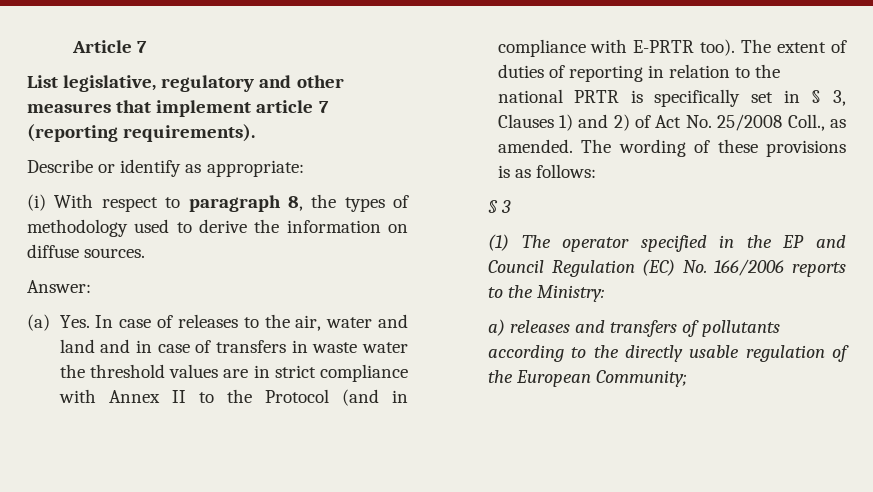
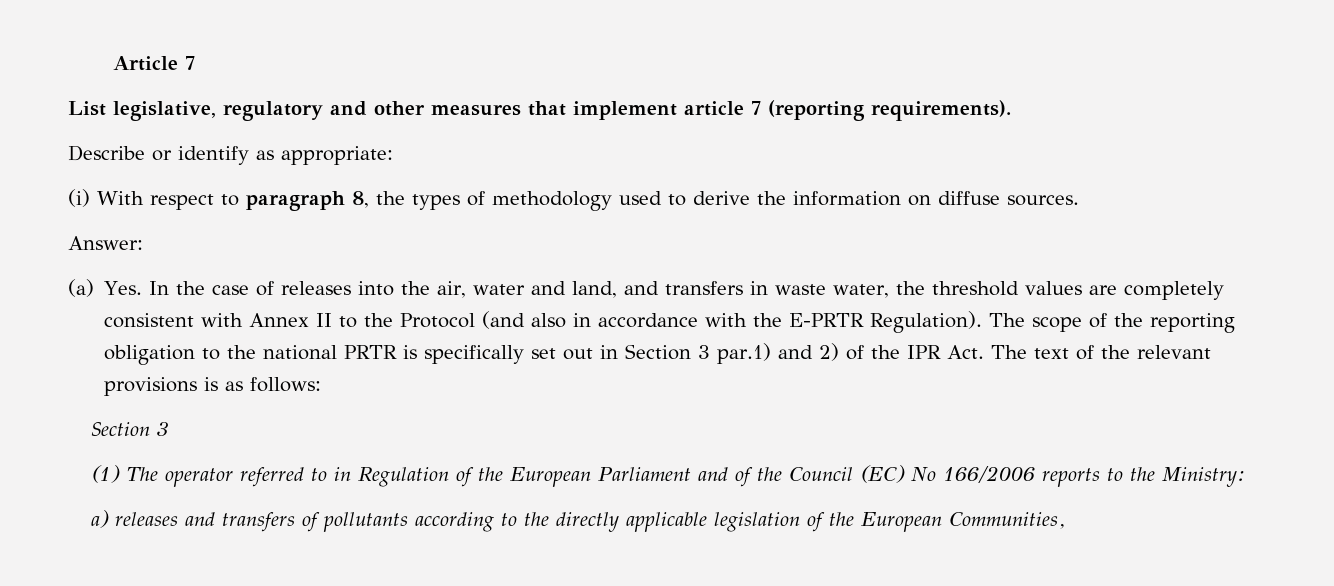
(114, 321) none -> [176,281,206,295] the
[243,317,259,328] to -> [358,281,395,296] into
[59,339,212,353] land and in case of -> [572,281,660,298] land, and
[362,342,408,353] water -> [833,284,890,298] water,
[253,364,408,382] in strict compliance -> [1124,281,1225,300] [104,313,195,328] completely consistent
[391,390,408,403] [497,39,847,57] [497,64,731,82] in compliance with E-PRTR too). The extent of duties of reporting in relation -> [531,311,1236,333] [104,345,196,365] also in accordance with the E-PRTR Regulation). The scope of the reporting obligation
[783,90,846,106] [497,114,846,131] [497,139,758,157] in § 3, Clauses 1) and 2) of Act No. 25/2008 Coll., as amended. The wording of these -> [563,343,1212,364] out in Section 3 par.1) and 2) of the IPR Act. The text of the relevant
[487,200,498,213] § -> [90,422,150,436] Section
[640,235,846,252] [487,259,707,277] specified in the EP and Council Regulation (EC) No. -> [239,465,936,487] referred to in Regulation of the European Parliament and of the Council (EC) No
[689,345,849,362] [487,370,688,387] usable regulation of the European Community; -> [625,512,1066,532] applicable legislation of the European Communities,

